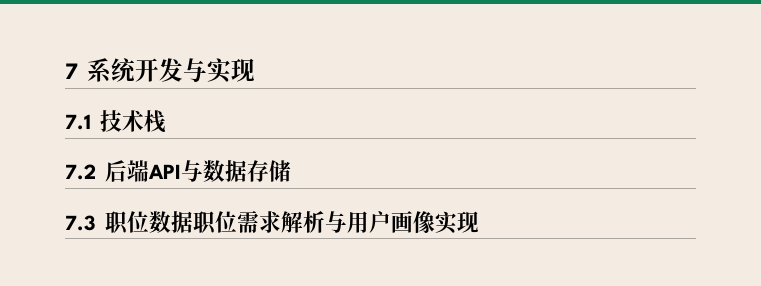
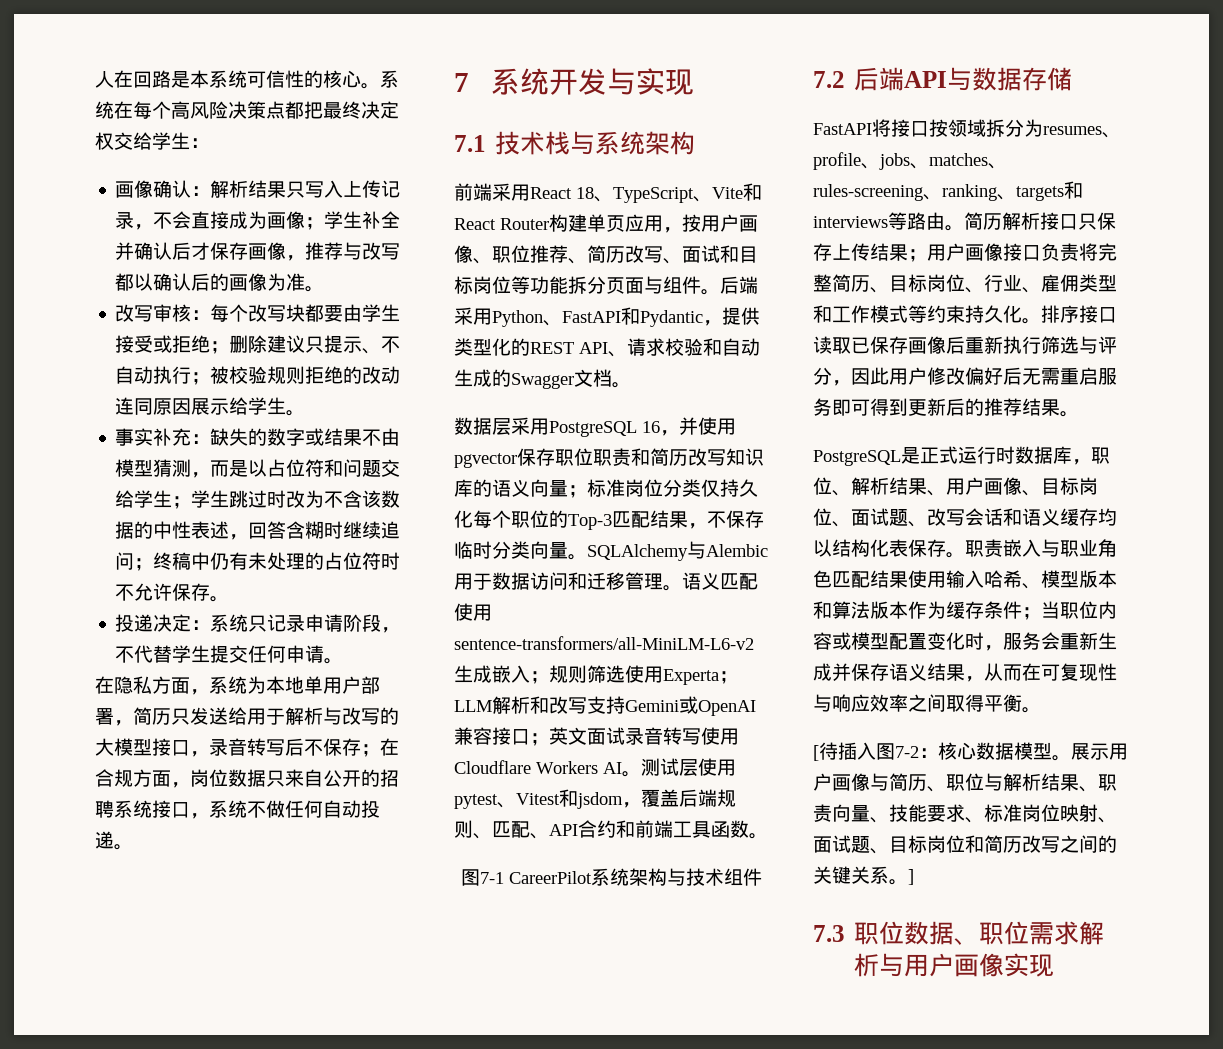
(65, 71) none -> [95,70,399,89] [95,101,399,119] [95,132,209,150] [115,180,401,198] [115,211,401,230] [115,242,401,261] [115,273,325,292] [115,304,401,322] [115,335,401,354] [115,366,401,385] [115,397,306,416] [115,428,401,446] [115,459,401,478] [115,490,401,509] [115,521,401,540] [115,552,401,571] [115,583,230,602] [115,614,401,633] [115,645,344,664] [95,676,380,695] [95,707,399,726] [95,738,399,757] [95,769,399,788] [95,800,380,819] [95,831,133,850] 人在回路是本系统可信性的核心。系统在每个高风险决策点都把最终决定权交给学生： // 画像确认：解析结果只写入上传记录，不会直接成为画像；学生补全并确认后才保存画像，推荐与改写都以确认后的画像为准。 // 改写审核：每个改写块都要由学生接受或拒绝；删除建议只提示、不自动执行；被校验规则拒绝的改动连同原因展示给学生。 // 事实补充：缺失的数字或结果不由模型猜测，而是以占位符和问题交给学生；学生跳过时改为不含该数据的中性表述，回答含糊时继续追问；终稿中仍有未处理的占位符时不允许保存。 // 投递决定：系统只记录申请阶段，不代替学生提交任何申请。 // 在隐私方面，系统为本地单用户部署，简历只发送给用于解析与改写的大模型接口，录音转写后不保存；在合规方面，岗位数据只来自公开的招聘系统接口，系统不做任何自动投递。 //
(166, 121) none -> [570,131,696,155] [454,183,762,203] [454,214,758,233] [454,245,758,264] [454,276,758,295] [454,307,760,327] [454,338,760,357] [454,369,631,389] [454,417,736,437] [454,448,764,468] [454,479,758,498] [454,510,764,530] [454,541,768,561] [454,572,758,591] [454,603,492,621] [454,636,754,650] [454,665,738,685] [454,696,756,716] [454,727,739,746] [454,758,736,777] [454,789,736,809] [454,820,768,839] [461,868,762,886] 与系统架构 // 前端采用React 18、TypeScript、Vite和React Router构建单页应用，按用户画像、职位推荐、简历改写、面试和目标岗位等功能拆分页面与组件。后端采用Python、FastAPI和Pydantic，提供类型化的REST API、请求校验和自动生成的Swagger文档。 // 数据层采用PostgreSQL 16，并使用pgvector保存职位职责和简历改写知识库的语义向量；标准岗位分类仅持久化每个职位的Top-3匹配结果，不保存临时分类向量。SQLAlchemy与Alembic用于数据访问和迁移管理。语义匹配使用sentence-transformers/all-MiniLM-L6-v2生成嵌入；规则筛选使用Experta；LLM解析和改写支持Gemini或OpenAI兼容接口；英文面试录音转写使用Cloudflare Workers AI。测试层使用pytest、Vitest和jsdom，覆盖后端规则、匹配、API合约和前端工具函数。 // 图7-1 CareerPilot系统架构与技术组件
(291, 171) none -> [813,119,1121,138] [813,152,1007,170] [813,181,1083,201] [813,212,1116,231] [813,243,1117,262] [813,274,1117,293] [813,305,1117,324] [813,336,1117,354] [813,367,1117,386] [813,398,1079,417] [813,446,1110,466] [813,477,1098,496] [813,508,1117,527] [813,539,1117,558] [813,570,1117,589] [813,601,1117,620] [813,632,1117,651] [813,663,1117,682] [813,694,1041,713] [813,742,1128,761] [813,773,1117,792] [813,804,1117,823] [813,835,1117,854] [813,866,914,885] // FastAPI将接口按领域拆分为resumes、profile、jobs、matches、rules-screening、ranking、targets和interviews等路由。简历解析接口只保存上传结果；用户画像接口负责将完整简历、目标岗位、行业、雇佣类型和工作模式等约束持久化。排序接口读取已保存画像后重新执行筛选与评分，因此用户修改偏好后无需重启服务即可得到更新后的推荐结果。 // PostgreSQL是正式运行时数据库，职位、解析结果、用户画像、目标岗位、面试题、改写会话和语义缓存均以结构化表保存。职责嵌入与职业角色匹配结果使用输入哈希、模型版本和算法版本作为缓存条件；当职位内容或模型配置变化时，服务会重新生成并保存语义结果，从而在可复现性与响应效率之间取得平衡。 // [待插入图7-2：核心数据模型。展示用户画像与简历、职位与解析结果、职责向量、技能要求、标准岗位映射、面试题、目标岗位和简历改写之间的关键关系。]
(193, 222) none -> [954,938,980,945] 、

